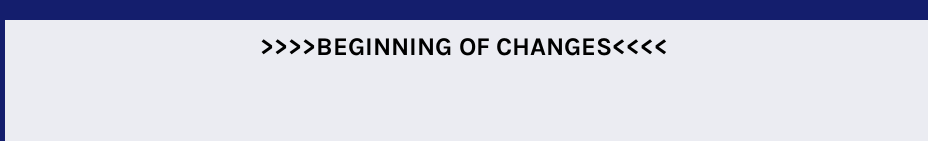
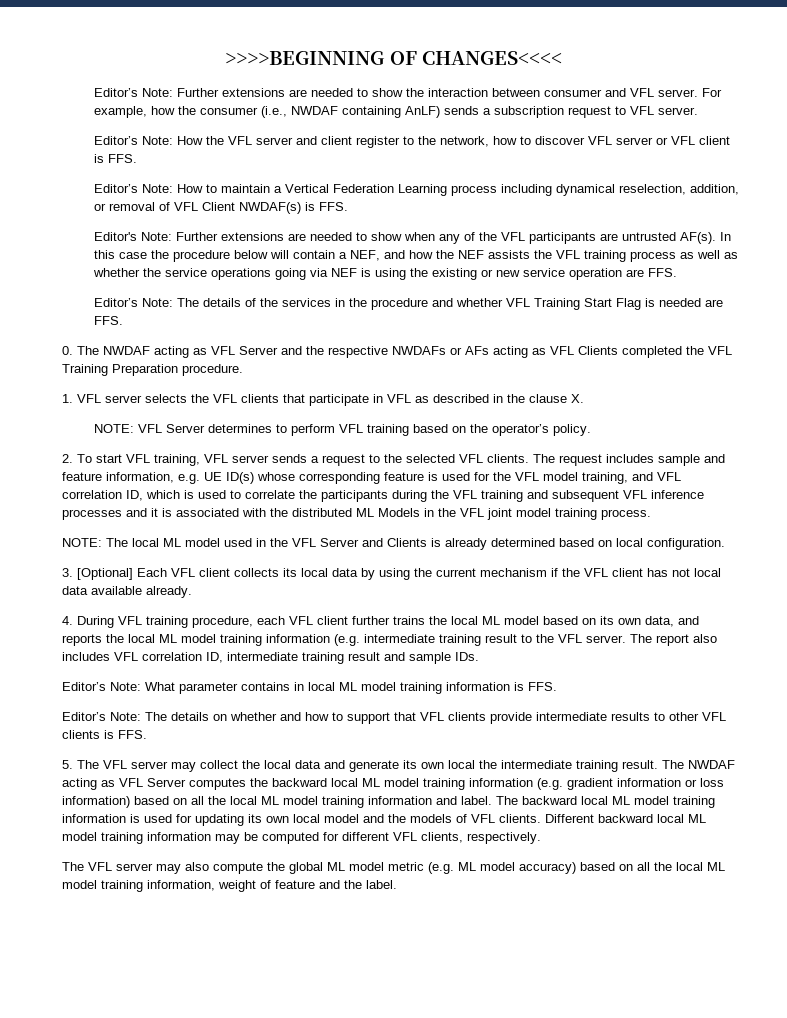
(669, 47) none -> [94,88,723,97] [94,106,699,118] [94,136,731,148] [94,154,138,163] [94,184,740,196] [94,202,349,214] [94,232,732,244] [94,250,739,262] [93,268,678,280] [94,298,724,310] [94,316,124,325] [62,346,733,358] [62,364,244,376] [62,394,585,406] [94,424,592,436] [62,454,726,466] [62,472,682,484] [62,490,705,502] [62,508,652,520] [62,538,726,550] [62,568,722,580] [62,586,193,598] [62,616,700,628] [62,634,718,646] [62,652,480,664] [62,682,558,694] [62,712,727,724] [62,730,148,739] [62,760,736,772] [62,778,725,790] [62,796,716,808] [62,814,707,826] [62,832,542,844] [62,862,726,874] [62,880,398,892] // Editor’s Note: Further extensions are needed to show the interaction between consumer and VFL server. For example, how the consumer (i.e., NWDAF containing AnLF) sends a subscription request to VFL server. // Editor’s Note: How the VFL server and client register to the network, how to discover VFL server or VFL client is FFS. // Editor’s Note: How to maintain a Vertical Federation Learning process including dynamical reselection, addition, or removal of VFL Client NWDAF(s) is FFS. // Editor's Note: Further extensions are needed to show when any of the VFL participants are untrusted AF(s). In this case the procedure below will contain a NEF, and how the NEF assists the VFL training process as well as whether the service operations going via NEF is using the existing or new service operation are FFS. // Editor’s Note: The details of the services in the procedure and whether VFL Training Start Flag is needed are FFS. // 0. The NWDAF acting as VFL Server and the respective NWDAFs or AFs acting as VFL Clients completed the VFL Training Preparation procedure. // 1. VFL server selects the VFL clients that participate in VFL as described in the clause X. // NOTE: VFL Server determines to perform VFL training based on the operator’s policy. // 2. To start VFL training, VFL server sends a request to the selected VFL clients. The request includes sample and feature information, e.g. UE ID(s) whose corresponding feature is used for the VFL model training, and VFL correlation ID, which is used to correlate the participants during the VFL training and subsequent VFL inference processes and it is associated with the distributed ML Models in the VFL joint model training process. // NOTE: The local ML model used in the VFL Server and Clients is already determined based on local configuration. // 3. [Optional] Each VFL client collects its local data by using the current mechanism if the VFL client has not local data available already. // 4. During VFL training procedure, each VFL client further trains the local ML model based on its own data, and reports the local ML model training information (e.g. intermediate training result to the VFL server. The report also includes VFL correlation ID, intermediate training result and sample IDs. // Editor’s Note: What parameter contains in local ML model training information is FFS. // Editor’s Note: The details on whether and how to support that VFL clients provide intermediate results to other VFL clients is FFS. // 5. The VFL server may collect the local data and generate its own local the intermediate training result. The NWDAF acting as VFL Server computes the backward local ML model training information (e.g. gradient information or loss information) based on all the local ML model training information and label. The backward local ML model training information is used for updating its own local model and the models of VFL clients. Different backward local ML model training information may be computed for different VFL clients, respectively. // The VFL server may also compute the global ML model metric (e.g. ML model accuracy) based on all the local ML model training information, weight of feature and the label.

